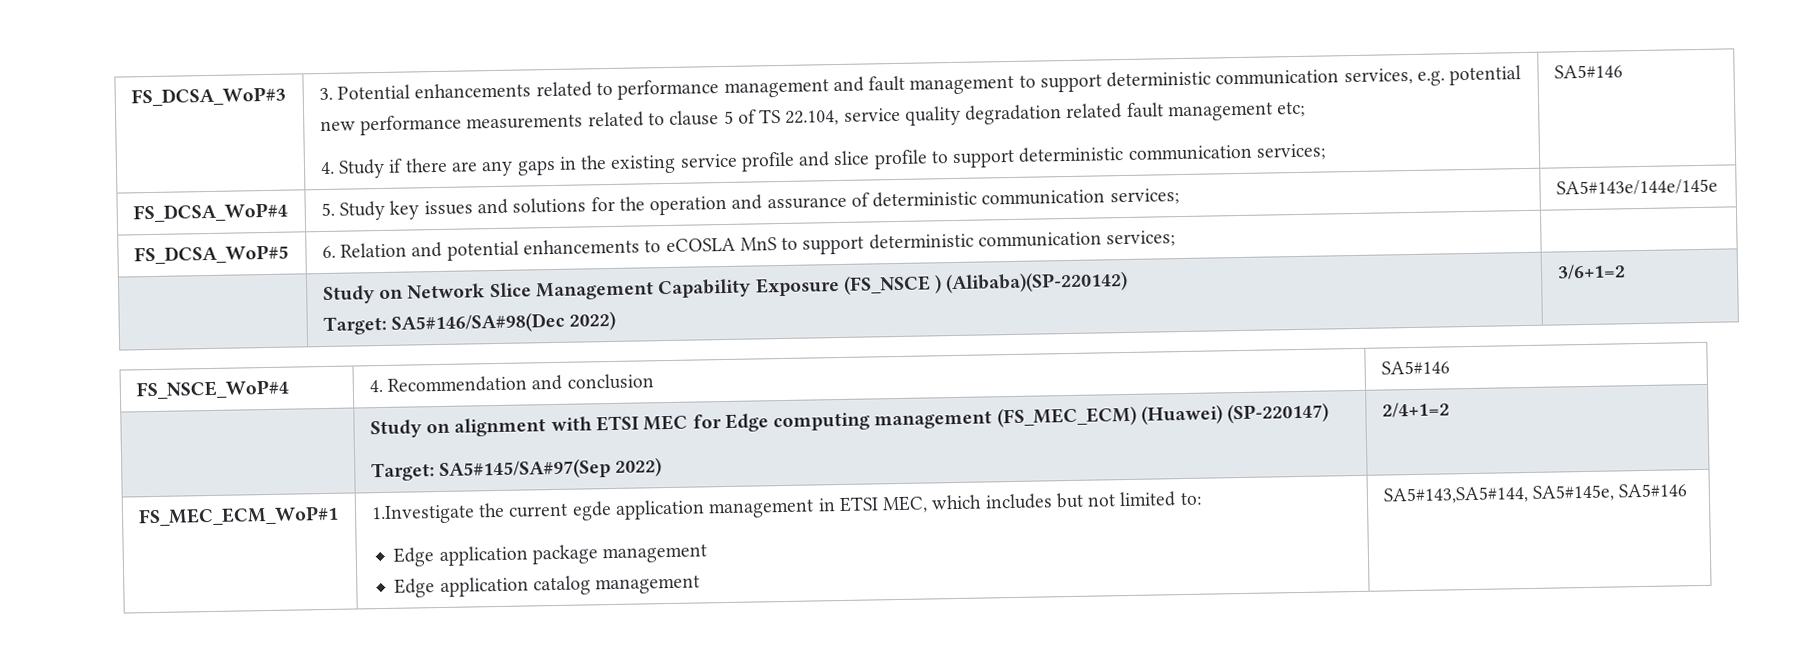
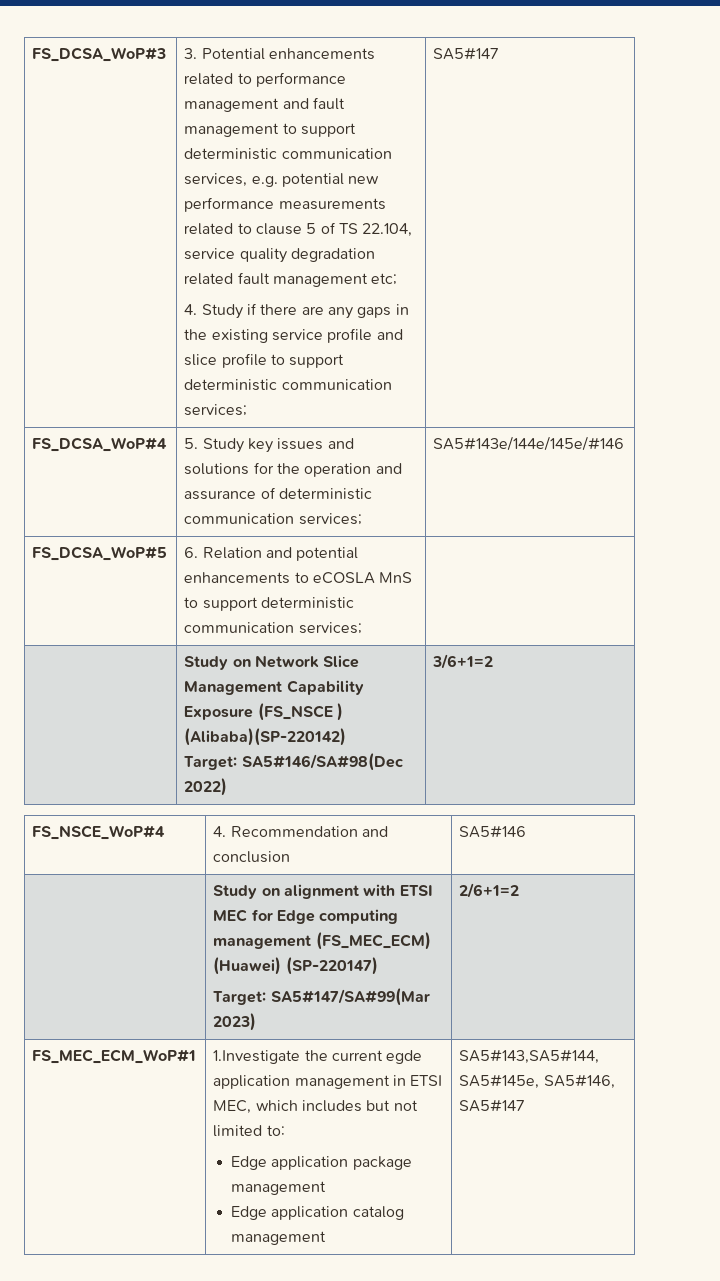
[1553,64,1623,79] SA5#146 -> [433,47,500,60] SA5#147
[1555,178,1718,196] SA5#143e/144e/145e -> [433,436,625,451] SA5#143e/144e/145e/#146
[439,457,663,481] [1381,401,1450,418] SA5#145/SA#97(Sep 2022) | 2/4+1=2 -> [270,988,430,1006] [213,1013,257,1031] [459,883,520,898] SA5#147/SA#99(Mar 2023) | 2/6+1=2
[1618,483,1688,498] SA5#146 -> [543,1074,615,1089] [459,1099,526,1112] SA5#146, SA5#147

